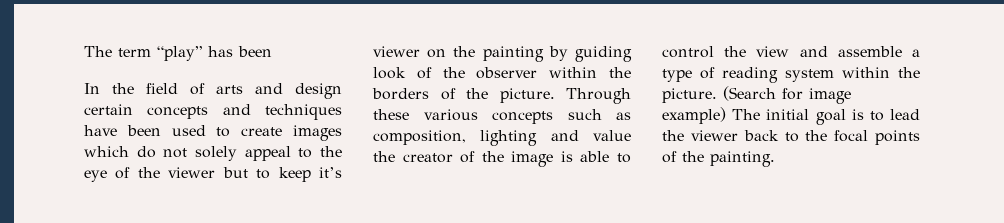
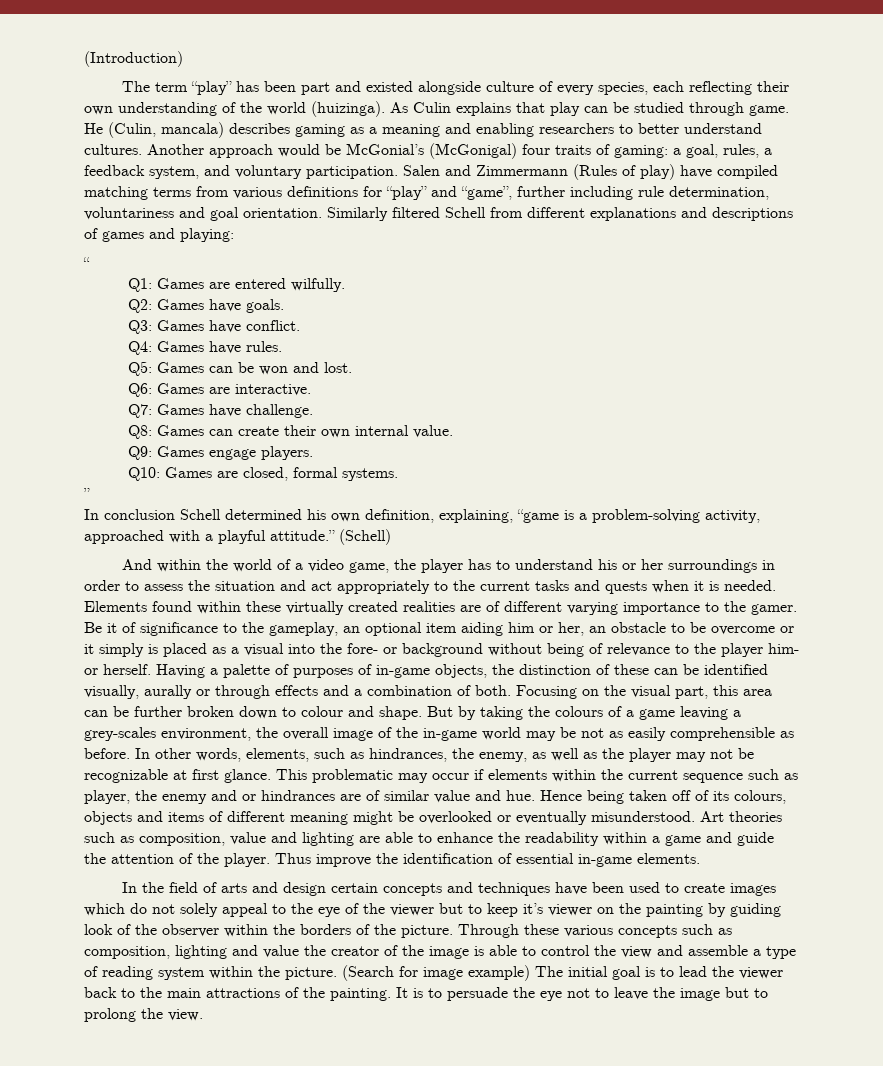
(84, 51) none -> [84,51,183,67] (Introduction) //
(272, 51) none -> [300,81,789,95] [84,101,789,117] [84,122,762,138] [84,143,772,159] [84,164,778,180] [84,186,769,200] [84,207,793,221] [84,228,234,242] [83,257,90,268] [127,278,345,292] [127,299,284,313] [127,320,300,334] [127,341,282,355] [127,361,352,376] [127,383,311,397] [127,404,313,418] [127,425,453,439] [127,446,313,460] [127,467,398,481] [84,488,90,499] [84,509,760,523] [84,529,391,545] [121,559,775,573] [84,580,776,594] [84,601,797,615] [84,622,794,636] [84,643,799,657] [84,664,768,678] [84,685,772,699] [84,706,741,720] [84,727,794,741] [84,748,754,762] [84,769,798,783] [84,790,786,804] [84,811,782,825] [84,832,774,846] [84,853,700,867] part and existed alongside culture of every species, each reflecting their own understanding of the world (huizinga). As Culin explains that play can be studied through game. He (Culin, mancala) describes gaming as a meaning and enabling researchers to better understand cultures. Another approach would be McGonial’s (McGonigal) four traits of gaming: a goal, rules, a feedback system, and voluntary participation. Salen and Zimmermann (Rules of play) have compiled matching terms from various definitions for “play” and “game”, further including rule determination, voluntariness and goal orientation. Similarly filtered Schell from different explanations and descriptions of games and playing: // “ // Q1: Games are entered wilfully. // Q2: Games have goals. // Q3: Games have conflict. // Q4: Games have rules. // Q5: Games can be won and lost. // Q6: Games are interactive. // Q7: Games have challenge. // Q8: Games can create their own internal value. // Q9: Games engage players. // Q10: Games are closed, formal systems. // ” // In conclusion Schell determined his own definition, explaining, “game is a problem-solving activity, approached with a playful attitude.” (Schell) // And within the world of a video game, the player has to understand his or her surroundings in order to assess the situation and act appropriately to the current tasks and quests when it is needed. Elements found within these virtually created realities are of different varying importance to the gamer. Be it of significance to the gameplay, an optional item aiding him or her, an obstacle to be overcome or it simply is placed as a visual into the fore- or background without being of relevance to the player him- or herself. Having a palette of purposes of in-game objects, the distinction of these can be identified visually, aurally or through effects and a combination of both. Focusing on the visual part, this area can be further broken down to colour and shape. But by taking the colours of a game leaving a grey-scales environment, the overall image of the in-game world may be not as easily comprehensible as before. In other words, elements, such as hindrances, the enemy, as well as the player may not be recognizable at first glance. This problematic may occur if elements within the current sequence such as player, the enemy and or hindrances are of similar value and hue. Hence being taken off of its colours, objects and items of different meaning might be overlooked or eventually misunderstood. Art theories such as composition, value and lighting are able to enhance the readability within a game and guide the attention of the player. Thus improve the identification of essential in-game elements.
[834,130,920,145] focal points -> [167,988,280,998] main attractions
(775, 159) none -> [396,987,768,1001] [84,1008,203,1022] It is to persuade the eye not to leave the image but to prolong the view.

